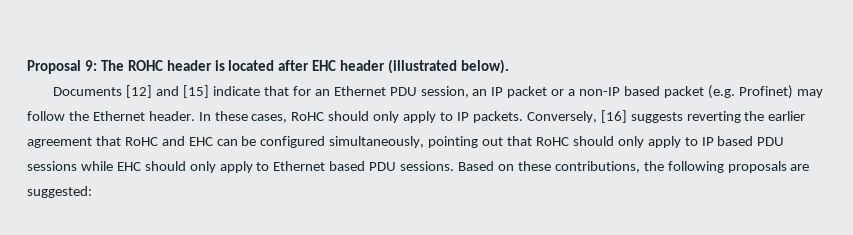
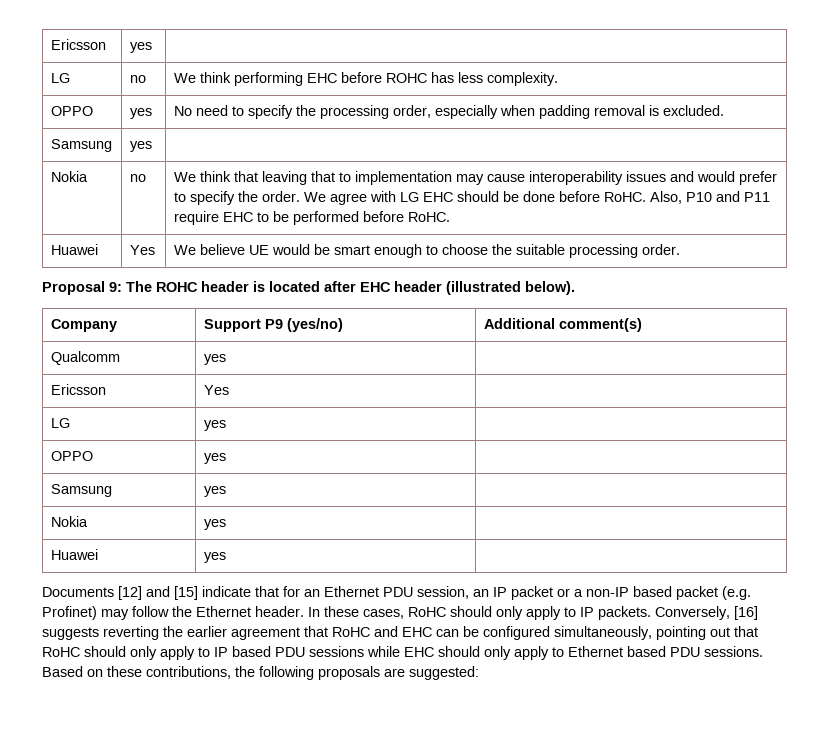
(27, 67) none -> [50,39,106,50] [129,42,152,53] [50,73,70,83] [129,75,146,83] [173,72,558,86] [50,106,93,116] [129,108,152,119] [173,105,724,119] [50,139,112,152] [129,141,152,152] [50,171,88,182] [129,174,146,182] [173,171,777,185] [173,191,770,205] [173,211,450,225] [50,244,98,255] [129,245,155,255] [173,244,680,258] Ericsson | yes | // LG | no | We think performing EHC before ROHC has less complexity. // OPPO | yes | No need to specify the processing order, especially when padding removal is excluded. // Samsung | yes | // Nokia | no | We think that leaving that to implementation may cause interoperability issues and would prefer to specify the order. We agree with LG EHC should be done before RoHC. Also, P10 and P11 require EHC to be performed before RoHC. // Huawei | Yes | We believe UE would be smart enough to choose the suitable processing order. //
(510, 66) none -> [50,319,117,332] [203,318,343,332] [483,318,642,332] [50,351,120,365] [203,354,226,365] [50,384,106,395] [203,385,229,395] [50,418,70,428] [203,420,226,431] [50,451,93,461] [203,453,226,464] [50,484,112,497] [203,486,226,497] [50,516,88,527] [203,519,226,530] [50,549,98,560] [203,552,226,563] // Company | Support P9 (yes/no) | Additional comment(s) // Qualcomm | yes | // Ericsson | Yes | // LG | yes | // OPPO | yes | // Samsung | yes | // Nokia | yes | // Huawei | yes |

